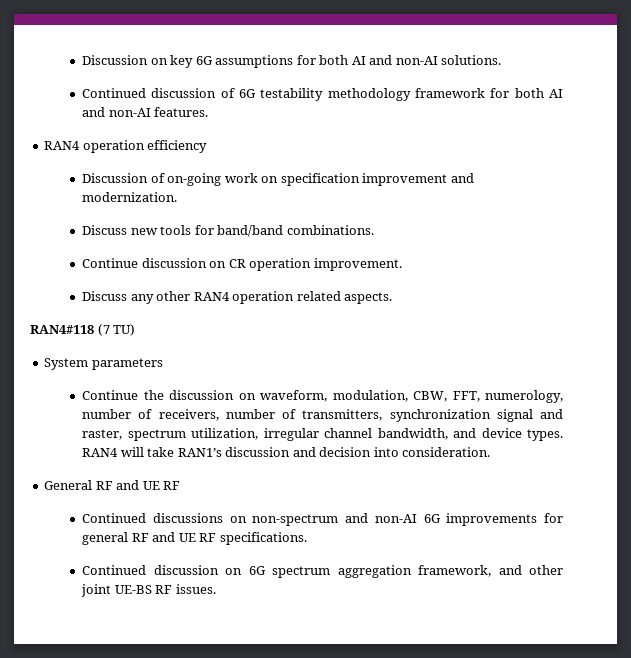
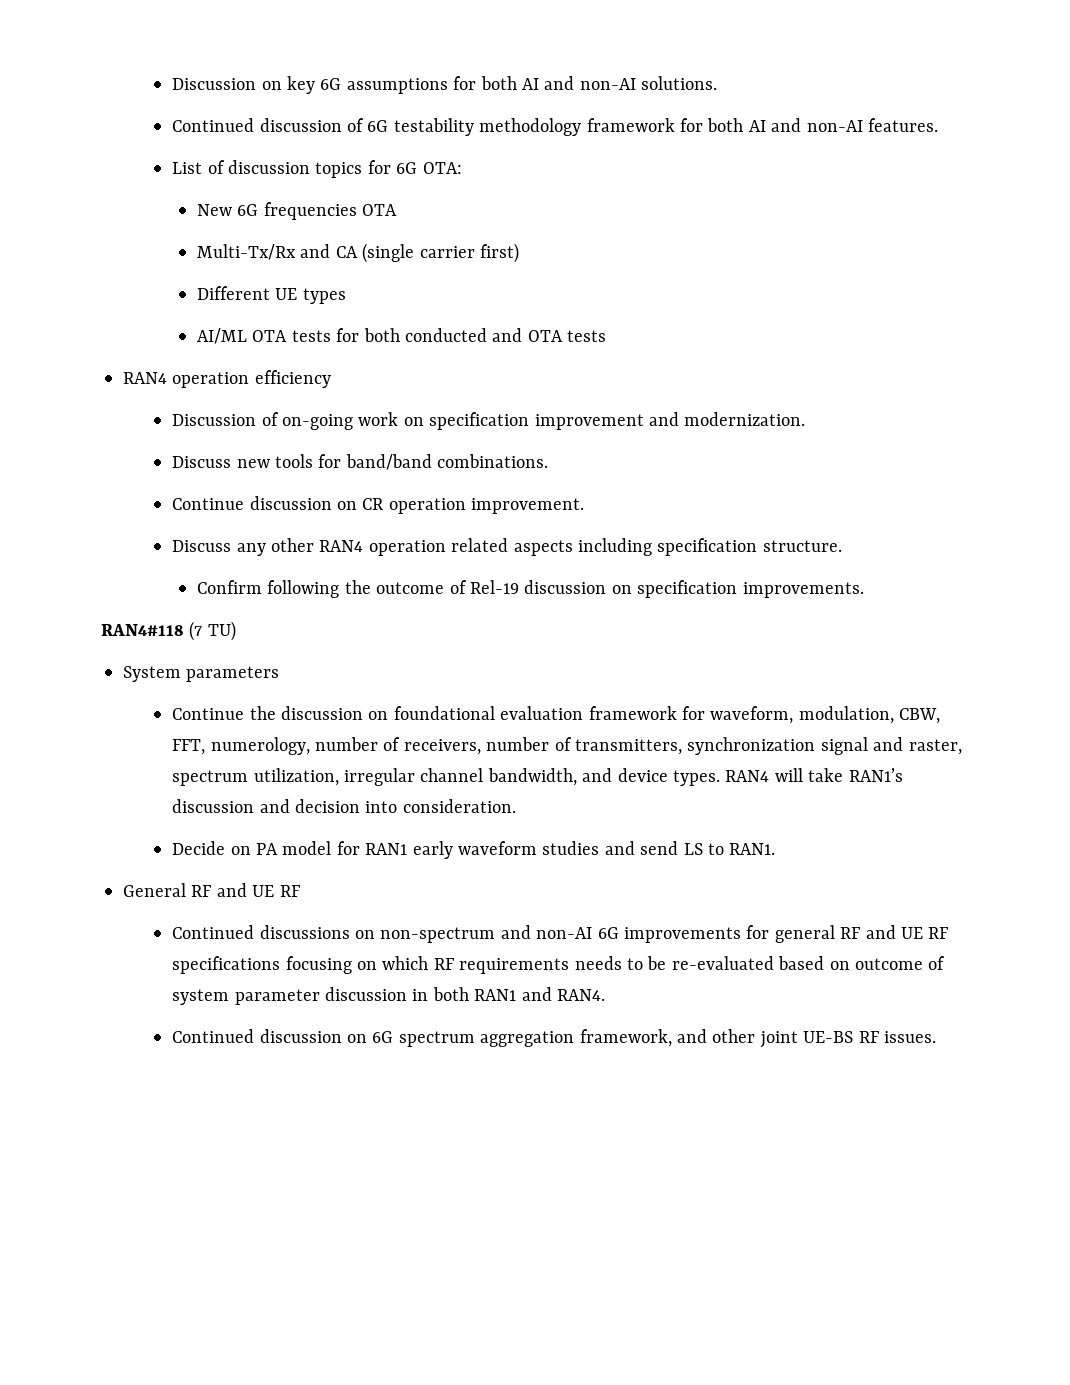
(209, 112) none -> [172,160,462,178] [196,202,398,220] [196,243,519,263] [196,286,346,304] [196,328,607,344] // List of discussion topics for 6G OTA: // New 6G frequencies OTA // Multi-Tx/Rx and CA (single carrier first) // Different UE types // AI/ML OTA tests for both conducted and OTA tests
[344,292,393,304] aspects. -> [513,538,842,556] [196,580,864,598] aspects including specification structure. // Confirm following the outcome of Rel-19 discussion on specification improvements.
(256, 396) none -> [393,706,706,720] foundational evaluation framework for
(491, 452) none -> [172,841,776,859] // Decide on PA model for RAN1 early waveform studies and send LS to RAN1.
[219,532,307,545] specifications. -> [172,956,946,974] [172,987,606,1005] specifications focusing on which RF requirements needs to be re-evaluated based on outcome of system parameter discussion in both RAN1 and RAN4.

